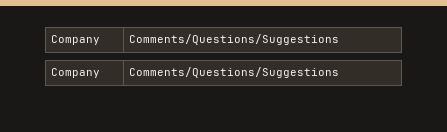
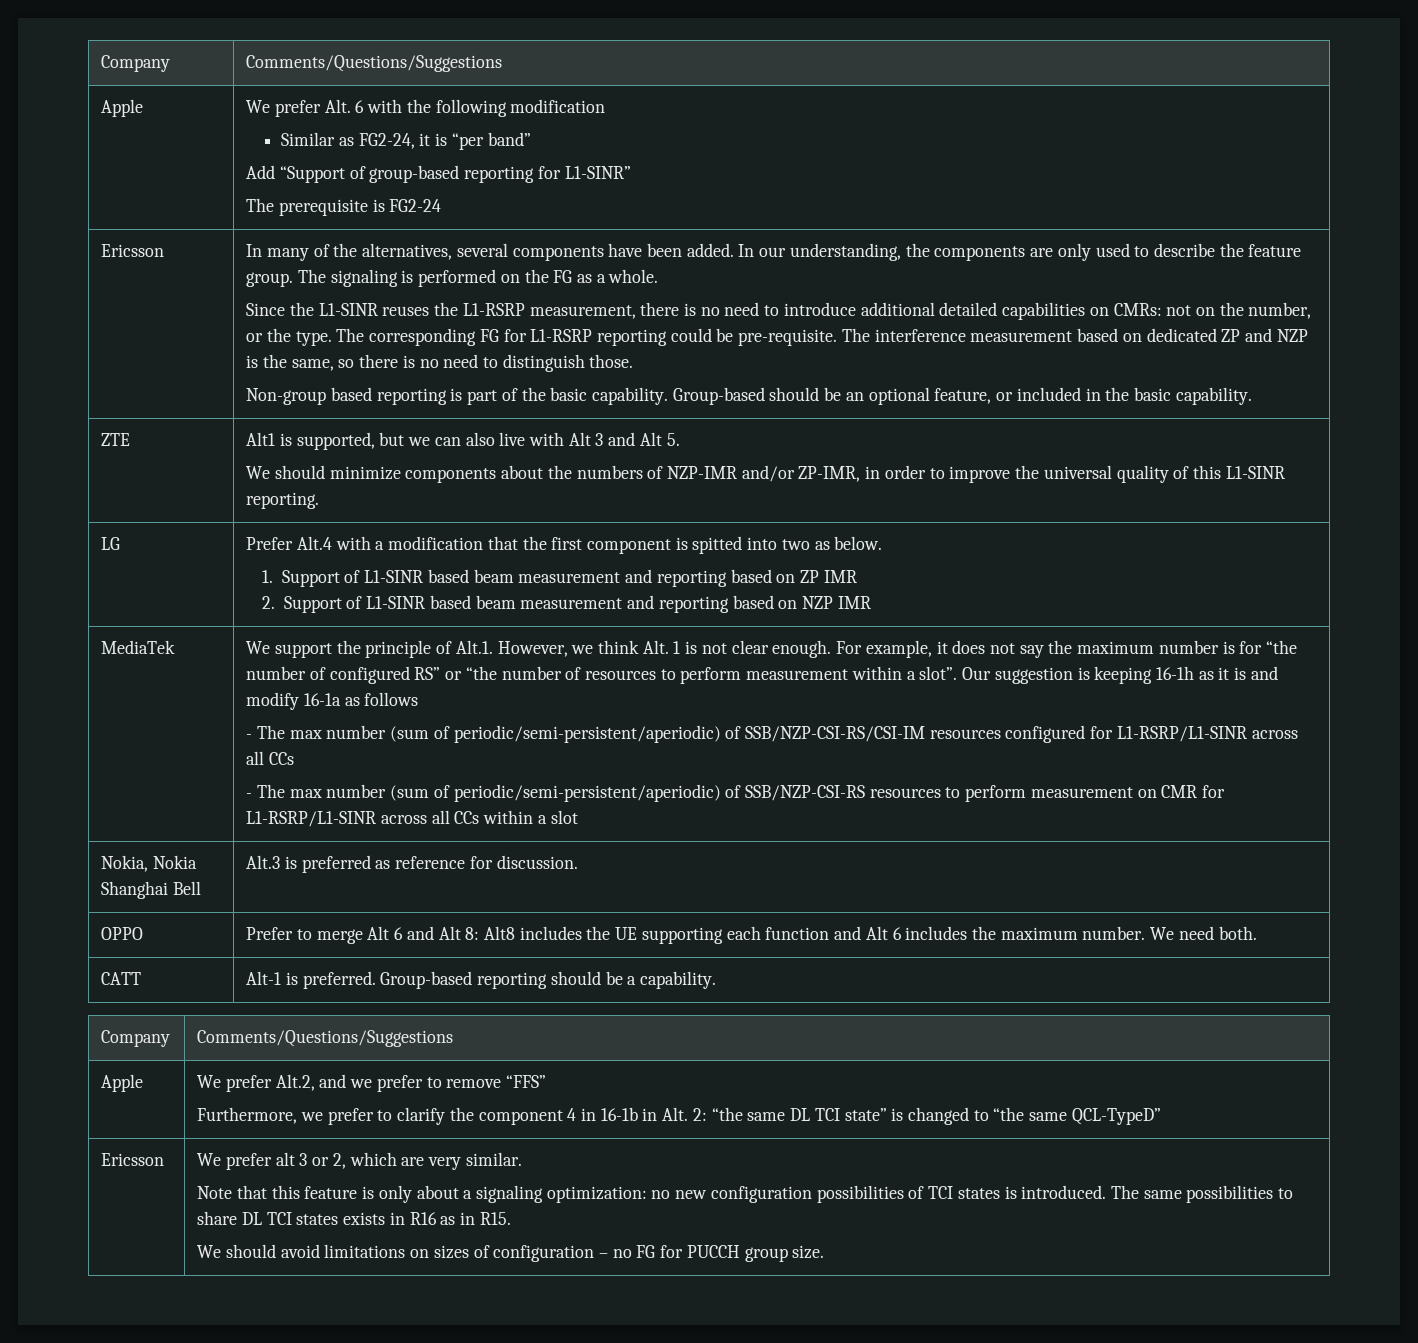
[51,35,101,45] [129,34,340,45] [51,68,101,78] [129,67,340,78] Company | Comments/Questions/Suggestions // Company | Comments/Questions/Suggestions -> [101,55,171,72] [246,55,503,72] [101,99,144,117] [246,99,606,117] [281,132,531,150] [246,165,631,183] [246,198,442,216] [101,244,165,257] [246,243,1302,261] [246,269,659,287] [246,302,1312,320] [246,328,1308,346] [246,354,634,372] [246,387,1252,405] [101,433,131,446] [246,432,680,450] [246,465,1285,483] [246,492,320,509] [101,537,121,550] [246,536,883,554] [261,569,857,587] [261,595,871,613] [101,640,176,654] [246,640,1298,658] [246,666,1278,684] [246,692,419,710] [246,725,1298,743] [246,751,294,765] [246,784,1226,802] [246,810,578,827] [101,855,197,872] [101,881,201,899] [246,855,578,873] [101,927,144,940] [246,926,1257,944] [101,972,142,985] [246,971,717,989] [101,1030,171,1047] [197,1030,454,1047] [101,1074,144,1092] [197,1074,547,1092] [197,1107,1161,1125] [101,1153,165,1166] [197,1152,522,1170] [197,1185,1294,1203] [197,1211,511,1225] [197,1244,825,1262] Company | Comments/Questions/Suggestions // Apple | We prefer Alt. 6 with the following modification // Similar as FG2-24, it is “per band” // Add “Support of group-based reporting for L1-SINR” // The prerequisite is FG2-24 // Ericsson | In many of the alternatives, several components have been added. In our understanding, the components are only used to describe the feature group. The signaling is performed on the FG as a whole. // Since the L1-SINR reuses the L1-RSRP measurement, there is no need to introduce additional detailed capabilities on CMRs: not on the number, or the type. The corresponding FG for L1-RSRP reporting could be pre-requisite. The interference measurement based on dedicated ZP and NZP is the same, so there is no need to distinguish those. // Non-group based reporting is part of the basic capability. Group-based should be an optional feature, or included in the basic capability. // ZTE | Alt1 is supported, but we can also live with Alt 3 and Alt 5. // We should minimize components about the numbers of NZP-IMR and/or ZP-IMR, in order to improve the universal quality of this L1-SINR reporting. // LG | Prefer Alt.4 with a modification that the first component is spitted into two as below. // 1. Support of L1-SINR based beam measurement and reporting based on ZP IMR // 2. Support of L1-SINR based beam measurement and reporting based on NZP IMR // MediaTek | We support the principle of Alt.1. However, we think Alt. 1 is not clear enough. For example, it does not say the maximum number is for “the number of configured RS” or “the number of resources to perform measurement within a slot”. Our suggestion is keeping 16-1h as it is and modify 16-1a as follows // - The max number (sum of periodic/semi-persistent/aperiodic) of SSB/NZP-CSI-RS/CSI-IM resources configured for L1-RSRP/L1-SINR across all CCs // - The max number (sum of periodic/semi-persistent/aperiodic) of SSB/NZP-CSI-RS resources to perform measurement on CMR for L1-RSRP/L1-SINR across all CCs within a slot // Nokia, Nokia Shanghai Bell | Alt.3 is preferred as reference for discussion. // OPPO | Prefer to merge Alt 6 and Alt 8: Alt8 includes the UE supporting each function and Alt 6 includes the maximum number. We need both. // CATT | Alt-1 is preferred. Group-based reporting should be a capability. // Company | Comments/Questions/Suggestions // Apple | We prefer Alt.2, and we prefer to remove “FFS” // Furthermore, we prefer to clarify the component 4 in 16-1b in Alt. 2: “the same DL TCI state” is changed to “the same QCL-TypeD” // Ericsson | We prefer alt 3 or 2, which are very similar. // Note that this feature is only about a signaling optimization: no new configuration possibilities of TCI states is introduced. The same possibilities to share DL TCI states exists in R16 as in R15. // We should avoid limitations on sizes of configuration – no FG for PUCCH group size.

